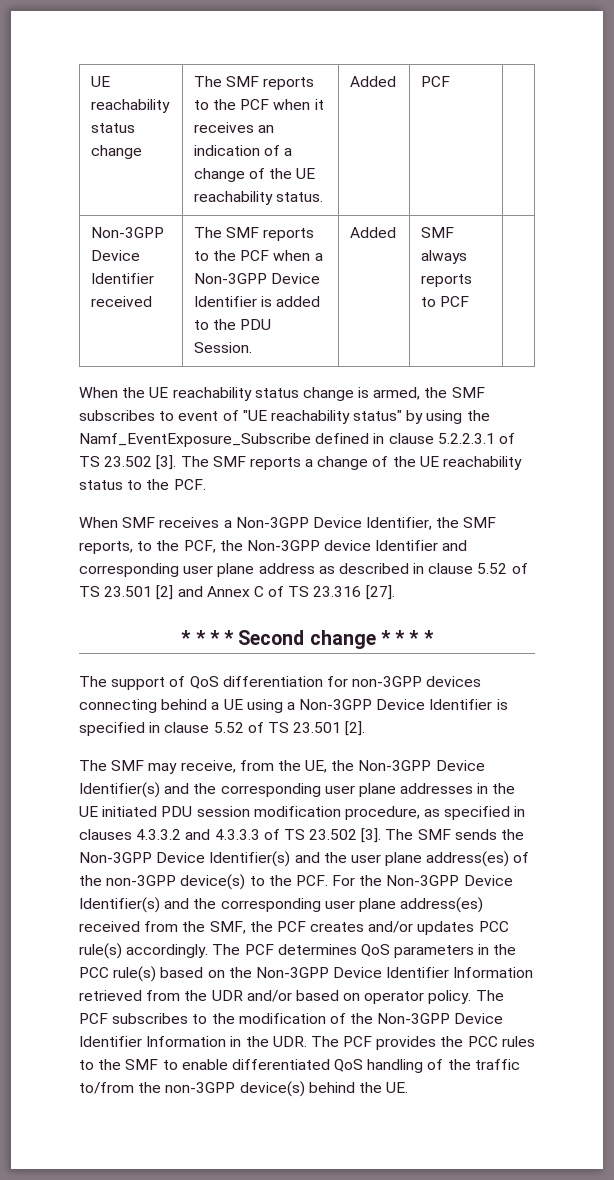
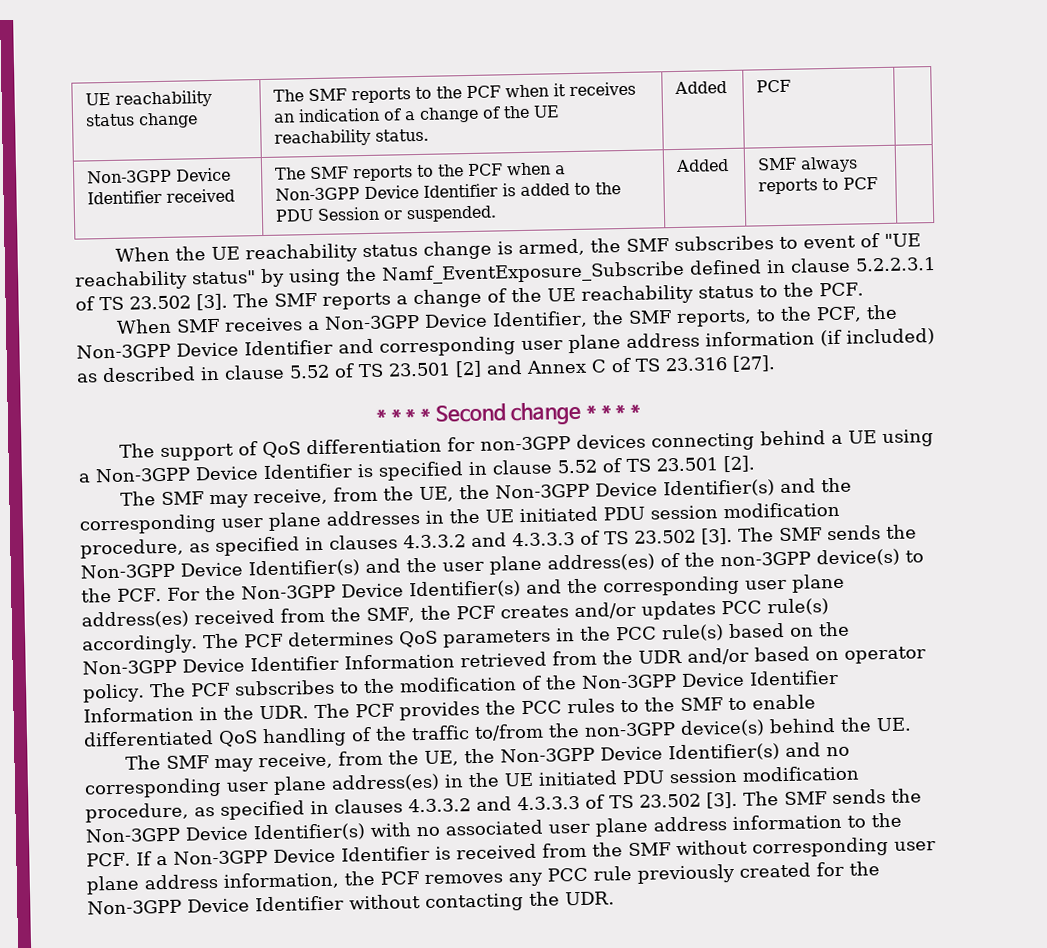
[193,342,252,353] Session. -> [317,205,498,223] Session or suspended.
[324,540,372,551] device -> [176,342,239,357] Device
(315, 568) none -> [705,328,935,347] information (if included)
(409, 1087) none -> [125,742,851,773] [84,765,859,799] [85,788,922,823] [85,812,902,843] [86,837,936,867] [86,861,880,895] [87,891,615,915] // The SMF may receive, from the UE, the Non-3GPP Device Identifier(s) and no corresponding user plane address(es) in the UE initiated PDU session modification procedure, as specified in clauses 4.3.3.2 and 4.3.3.3 of TS 23.502 [3]. The SMF sends the Non-3GPP Device Identifier(s) with no associated user plane address information to the PCF. If a Non-3GPP Device Identifier is received from the SMF without corresponding user plane address information, the PCF removes any PCC rule previously created for the Non-3GPP Device Identifier without contacting the UDR.

